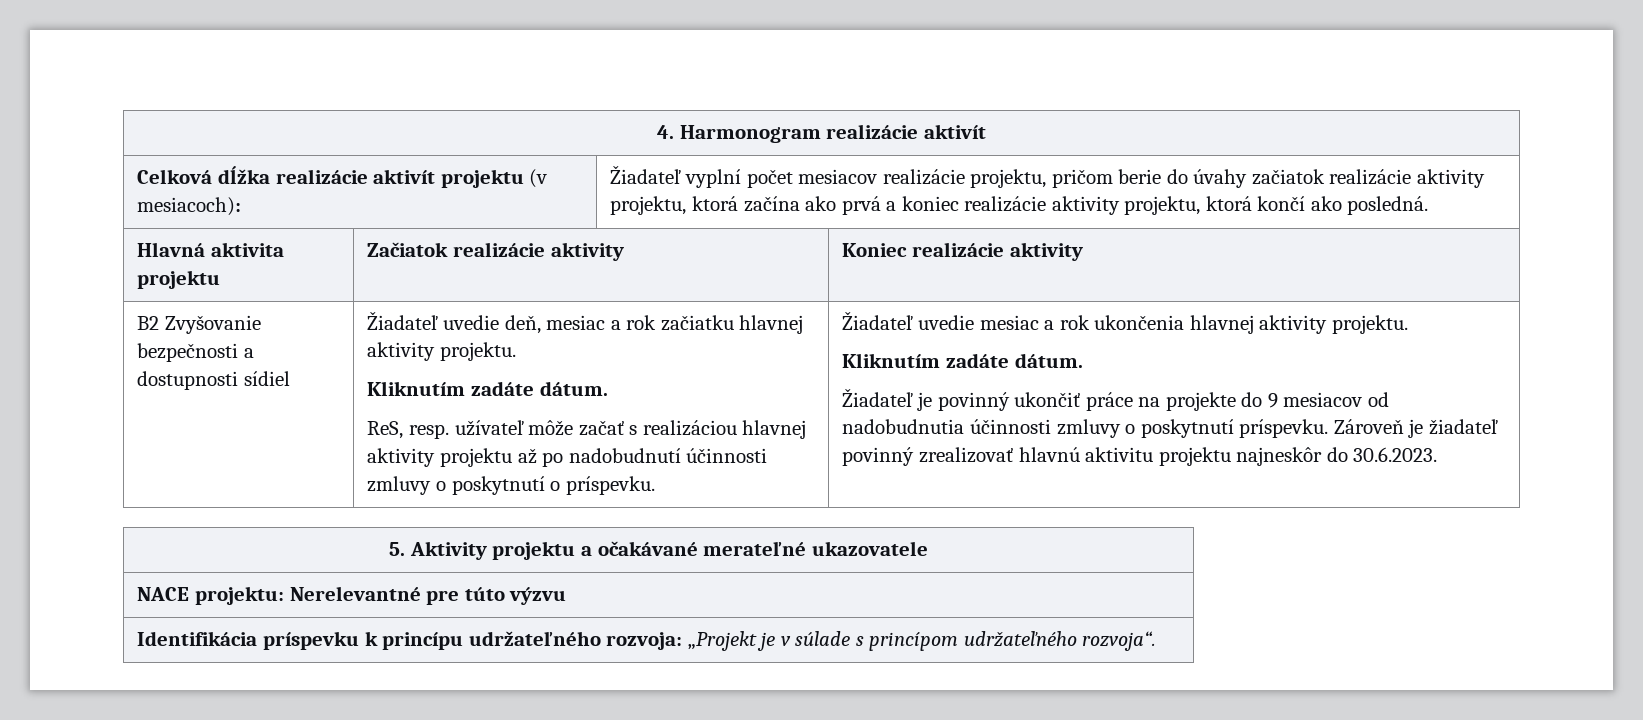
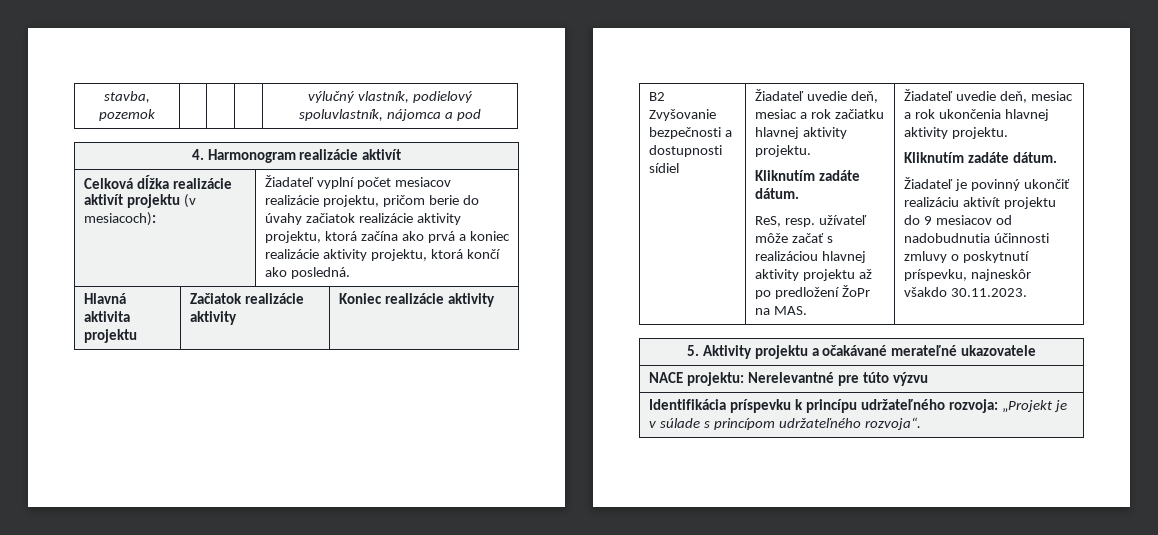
(657, 132) none -> [104,91,150,103] [99,109,155,121] [308,91,473,103] [299,109,481,121] stavba, pozemok | | | | výlučný vlastník, podielový spoluvlastník, nájomca a pod //
[568,448,768,463] [367,476,655,495] [842,311,974,330] nadobudnutí účinnosti zmluvy o poskytnutí o príspevku. | Žiadateľ uvedie -> [775,285,871,299] [755,306,808,315] [904,89,1028,103] predložení ŽoPr na MAS. | Žiadateľ uvedie deň,
[1085,392,1236,411] práce na projekte -> [904,197,1057,209] realizáciu aktivít projektu
[1239,419,1498,438] [842,447,1438,466] príspevku. Zároveň je žiadateľ povinný zrealizovať hlavnú aktivitu projektu najneskôr do 30.6.2023. -> [904,269,1032,281] [904,287,1028,297] príspevku, najneskôr všakdo 30.11.2023.

